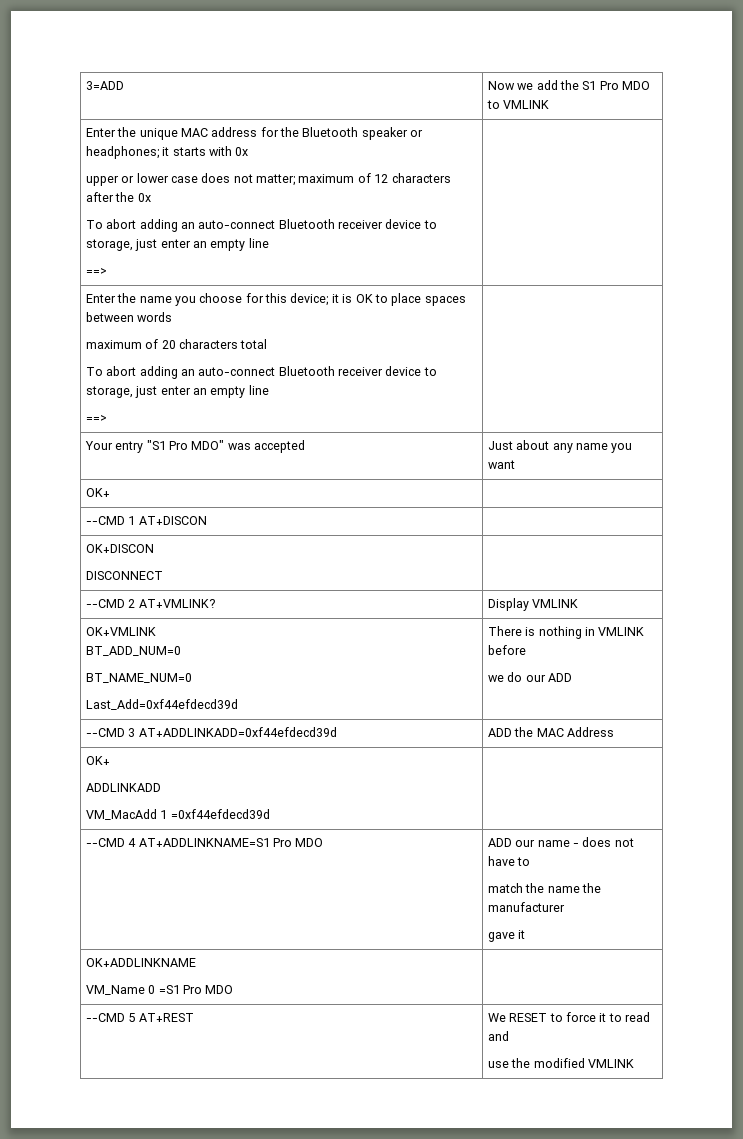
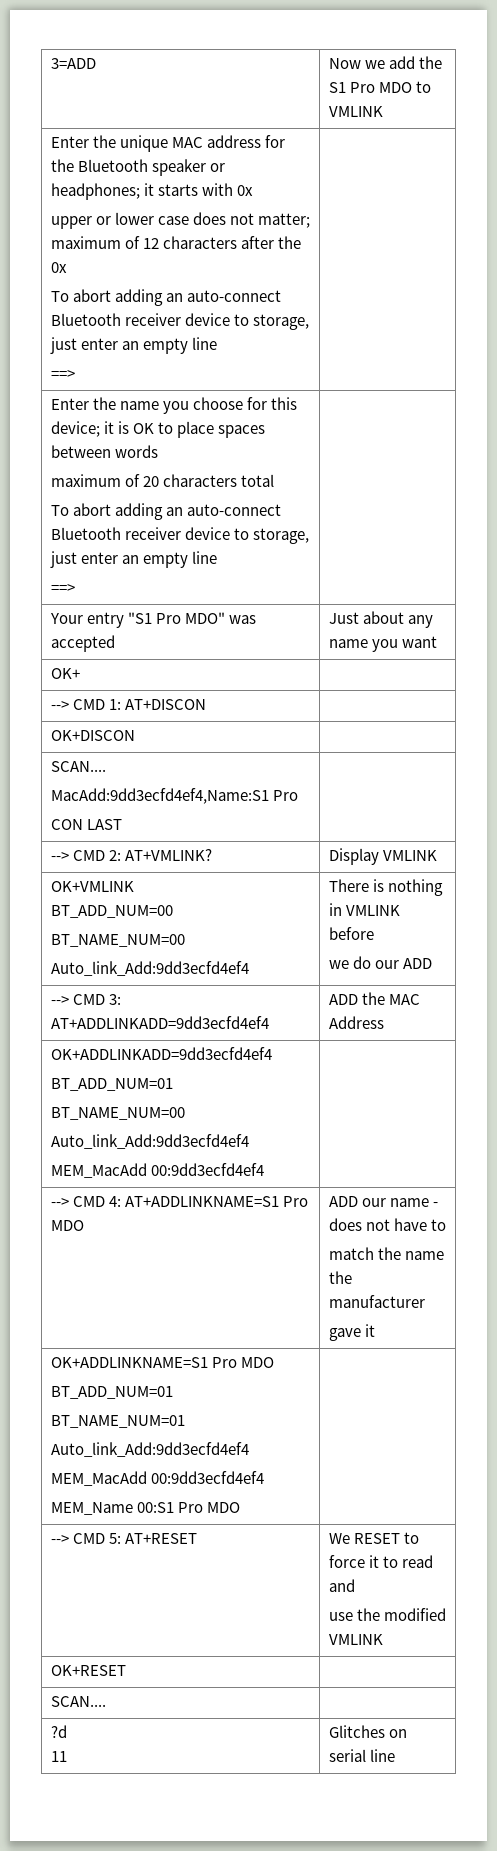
[85,516,136,525] --CMD 1 -> [50,699,121,710] --> CMD 1:
[85,571,163,580] [85,599,136,608] // DISCONNECT | // --CMD 2 -> [50,761,106,772] [50,788,298,804] [50,819,122,830] [50,850,121,861] | // SCAN.... // MacAdd:9dd3ecfd4ef4,Name:S1 Pro // CON LAST | // --> CMD 2:
[85,646,181,656] [85,673,192,683] [85,699,238,710] BT_ADD_NUM=0 // BT_NAME_NUM=0 // Last_Add=0xf44efdecd39d -> [50,905,173,918] [50,934,185,947] [50,961,249,976] BT_ADD_NUM=00 // BT_NAME_NUM=00 // Auto_link_Add:9dd3ecfd4ef4
[85,727,337,737] --CMD 3 AT+ADDLINKADD=0xf44efdecd39d -> [50,994,121,1005] [50,1016,269,1029] --> CMD 3: AT+ADDLINKADD=9dd3ecfd4ef4
[85,756,110,765] [85,783,161,792] [85,809,270,820] [85,838,137,847] OK+ // ADDLINKADD // VM_MacAdd 1 =0xf44efdecd39d | // --CMD 4 -> [50,1047,272,1060] [50,1078,173,1091] [50,1107,185,1120] [50,1134,249,1149] [50,1163,264,1178] [50,1196,121,1207] OK+ADDLINKADD=9dd3ecfd4ef4 // BT_ADD_NUM=01 // BT_NAME_NUM=00 // Auto_link_Add:9dd3ecfd4ef4 // MEM_MacAdd 00:9dd3ecfd4ef4 | // --> CMD 4:
[85,958,196,967] [85,985,234,995] [85,1013,194,1022] OK+ADDLINKNAME // VM_Name 0 =S1 Pro MDO | // --CMD 5 AT+REST -> [50,1357,274,1368] [50,1386,173,1399] [50,1415,185,1428] [50,1442,249,1457] [50,1471,264,1486] [50,1502,240,1515] [50,1533,197,1544] OK+ADDLINKNAME=S1 Pro MDO // BT_ADD_NUM=01 // BT_NAME_NUM=01 // Auto_link_Add:9dd3ecfd4ef4 // MEM_MacAdd 00:9dd3ecfd4ef4 // MEM_Name 00:S1 Pro MDO | // --> CMD 5: AT+RESET
(634, 1063) none -> [50,1665,126,1676] [50,1696,106,1707] [50,1725,67,1738] [50,1751,67,1762] [328,1725,407,1738] [328,1749,395,1762] // OK+RESET | // SCAN.... | // ?d // 11 | Glitches on serial line

